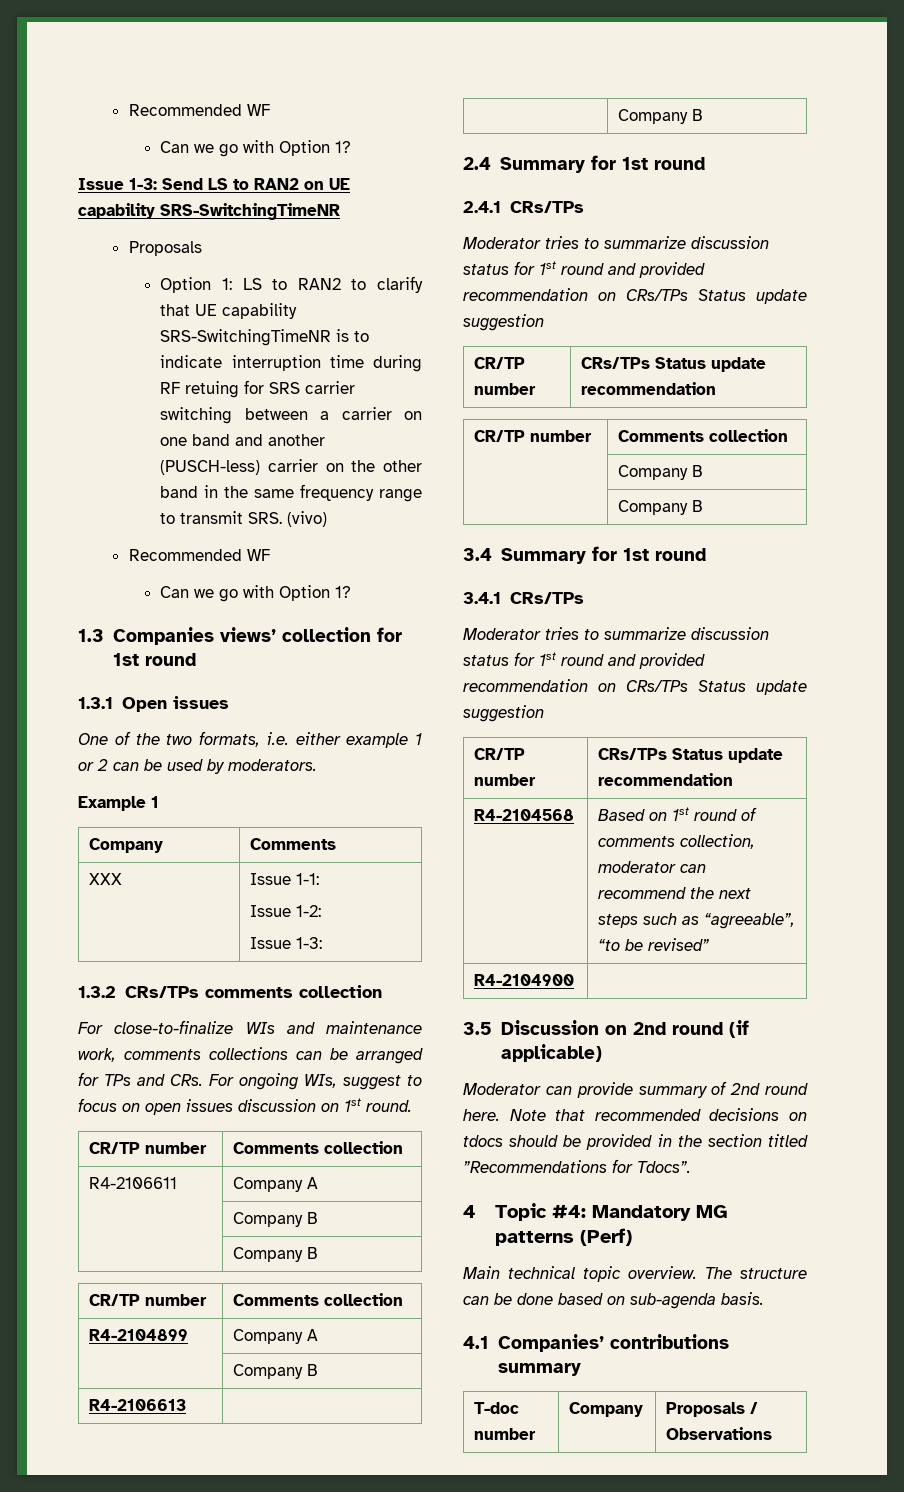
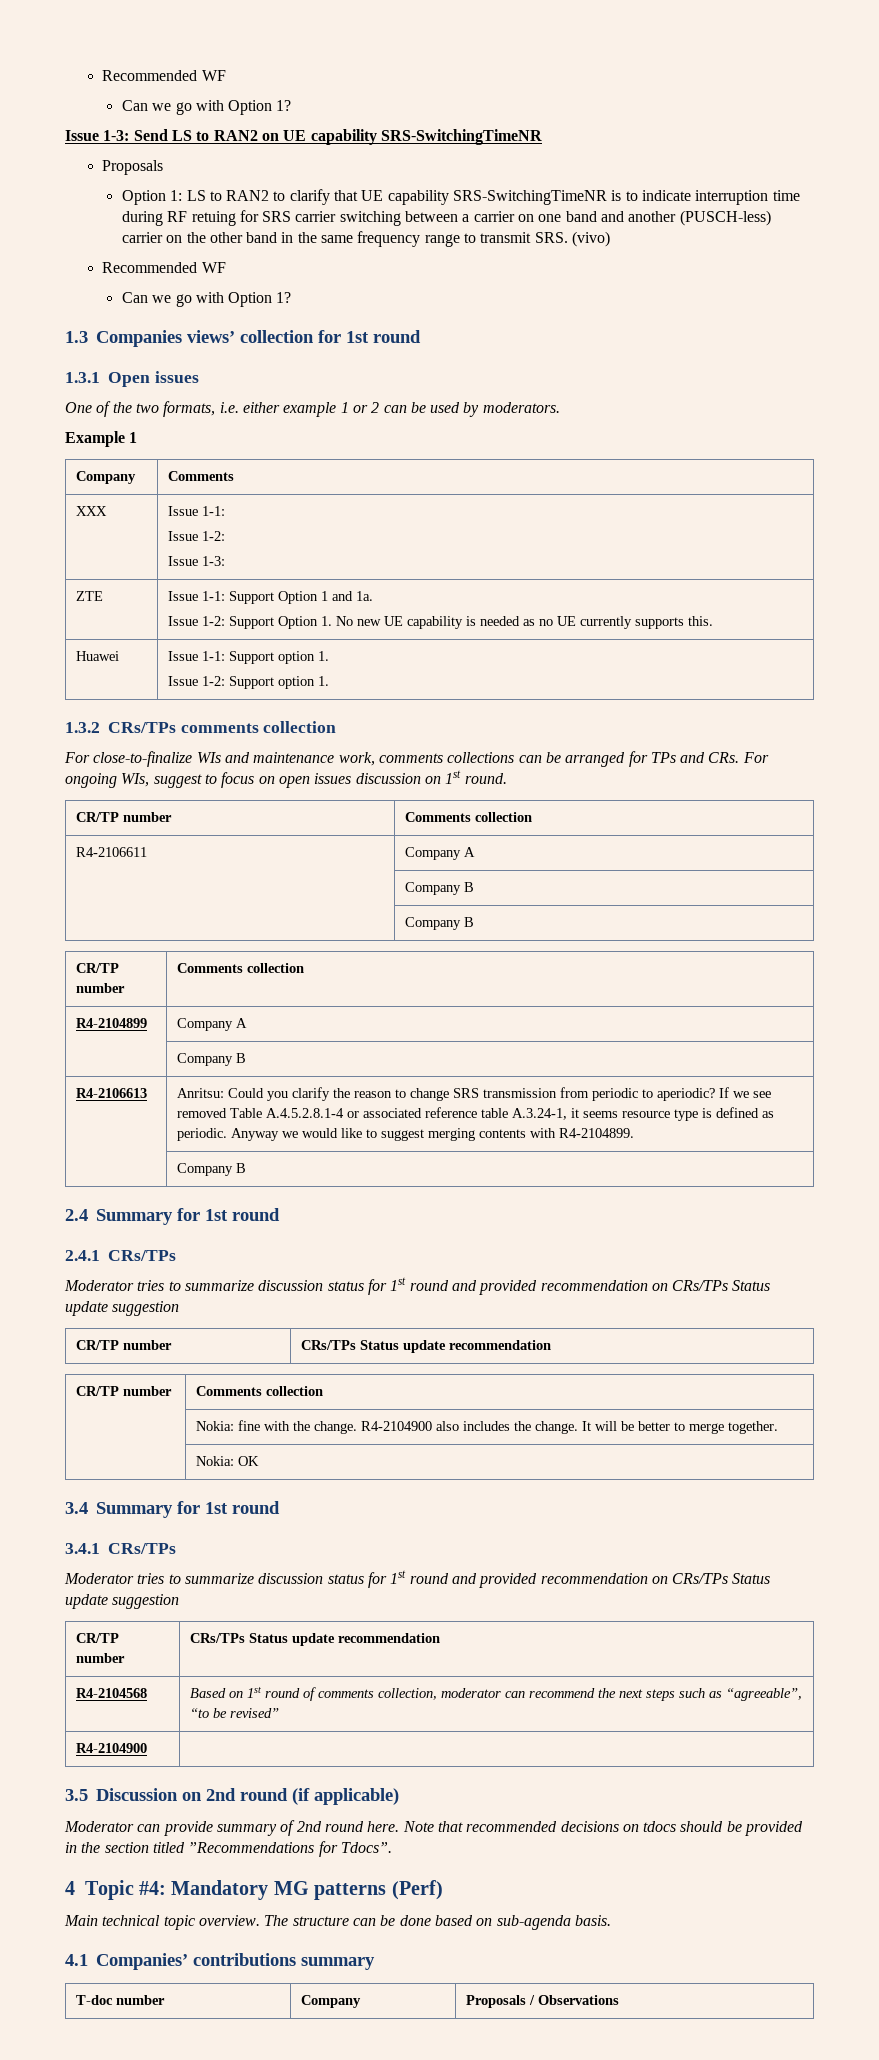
(323, 943) none -> [76,591,104,601] [168,591,374,604] [168,616,714,629] [76,651,120,661] [168,651,330,664] [168,676,330,689] // ZTE | Issue 1-1: Support Option 1 and 1a. // Issue 1-2: Support Option 1. No new UE capability is needed as no UE currently supports this. // Huawei | Issue 1-1: Support option 1. // Issue 1-2: Support option 1.
(187, 1405) none -> [177,1087,772,1101] [177,1107,775,1121] [177,1128,635,1141] Anritsu: Could you clarify the reason to change SRS transmission from periodic to aperiodic? If we see removed Table A.4.5.2.8.1-4 or associated reference table A.3.24-1, it seems resource type is defined as periodic. Anyway we would like to suggest merging contents with R4-2104899.
[618,465,704,480] [618,500,704,515] Company B // | Company B -> [196,1420,779,1434] [196,1456,260,1466] Nokia: fine with the change. R4-2104900 also includes the change. It will be better to merge together. // | Nokia: OK

